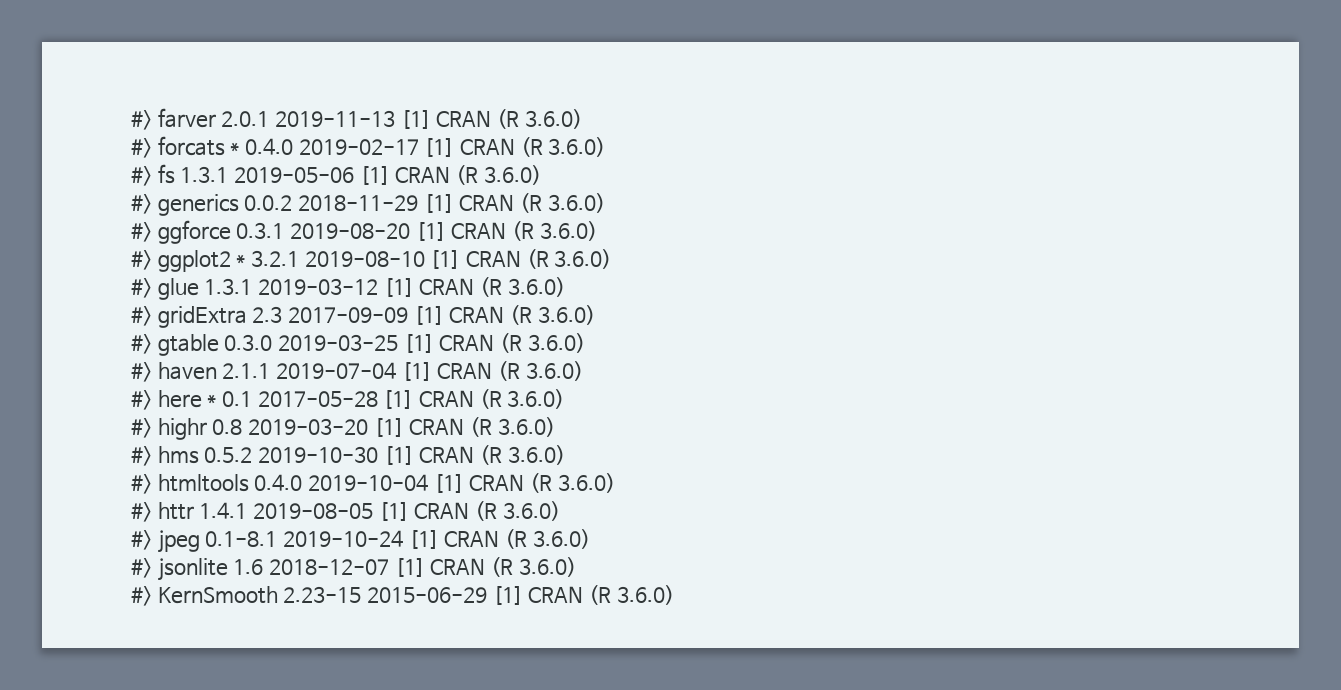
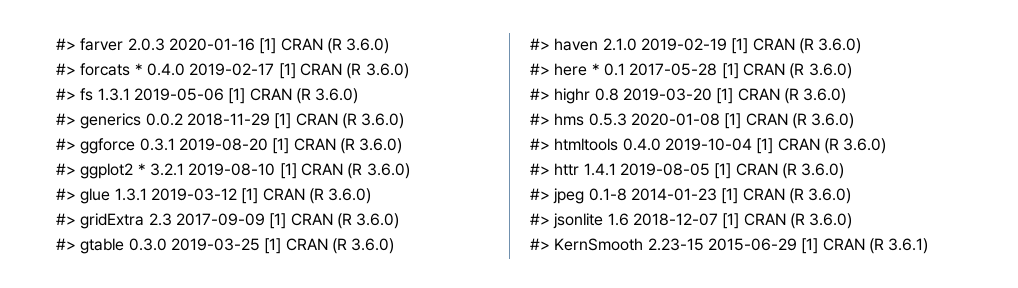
[221,110,396,127] 2.0.1 2019-11-13 -> [127,38,255,51] 2.0.3 2020-01-16
[222,362,397,379] 2.1.1 2019-07-04 -> [602,38,727,51] 2.1.0 2019-02-19
[204,446,379,463] 0.5.2 2019-10-30 -> [588,113,720,126] 0.5.3 2020-01-08
[205,530,404,547] 0.1-8.1 2019-10-24 -> [588,188,717,201] 0.1-8 2014-01-23
[616,585,674,605] 3.6.0) -> [888,238,929,254] 3.6.1)

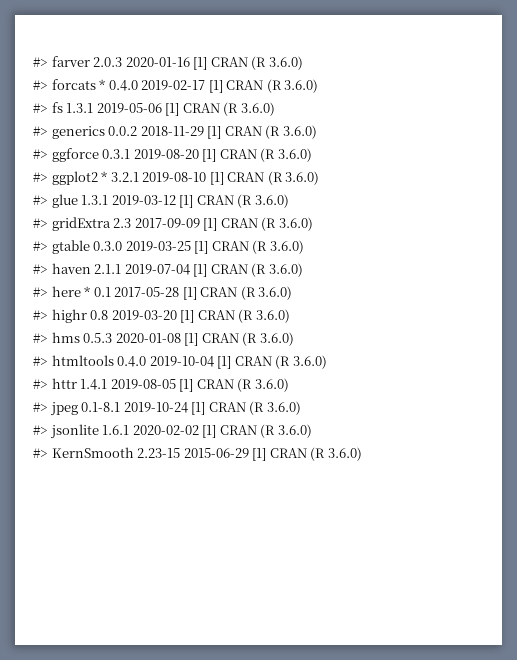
[602,38,727,51] 2.1.0 2019-02-19 -> [94,264,190,275] 2.1.1 2019-07-04
[588,188,717,201] 0.1-8 2014-01-23 -> [81,402,188,413] 0.1-8.1 2019-10-24
[607,213,718,226] 1.6 2018-12-07 -> [102,425,199,435] 1.6.1 2020-02-02
[888,238,929,254] 3.6.1) -> [327,447,362,461] 3.6.0)

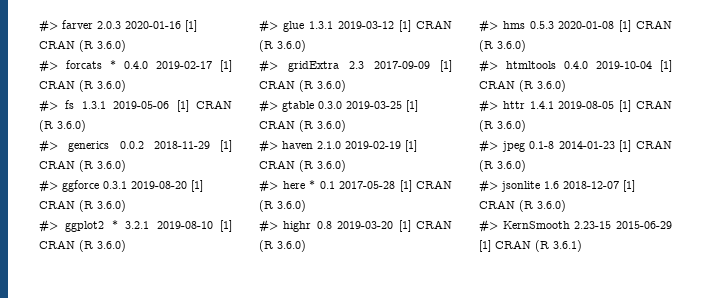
[94,264,190,275] 2.1.1 2019-07-04 -> [317,141,401,149] 2.1.0 2019-02-19
[81,402,188,413] 0.1-8.1 2019-10-24 -> [529,141,615,149] 0.1-8 2014-01-23
[102,425,199,435] 1.6.1 2020-02-02 -> [544,181,619,189] 1.6 2018-12-07
[327,447,362,461] 3.6.0) -> [553,240,582,252] 3.6.1)

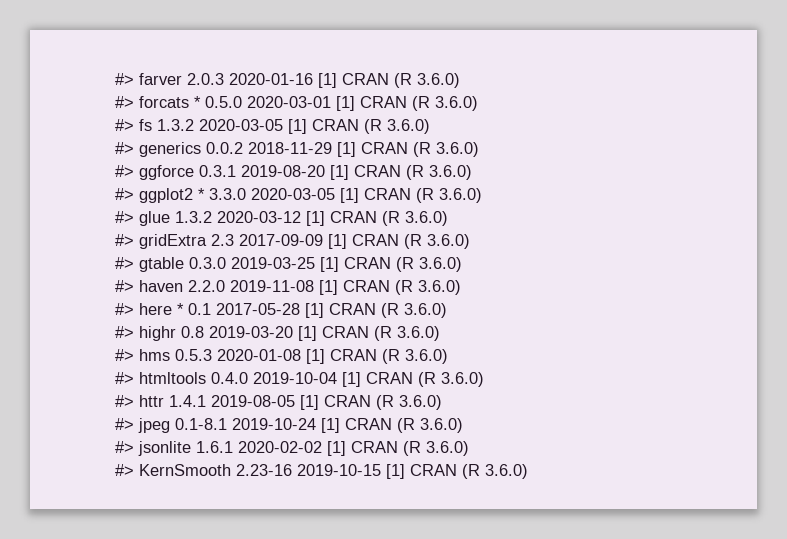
[124,61,212,69] 0.4.0 2019-02-17 -> [205,96,331,108] 0.5.0 2020-03-01
[81,101,170,109] 1.3.1 2019-05-06 -> [157,119,283,131] 1.3.2 2020-03-05
[125,221,213,229] 3.2.1 2019-08-10 -> [209,188,335,200] 3.3.0 2020-03-05
[309,21,394,29] 1.3.1 2019-03-12 -> [175,211,301,223] 1.3.2 2020-03-12
[317,141,401,149] 2.1.0 2019-02-19 -> [188,280,314,292] 2.2.0 2019-11-08
[529,141,615,149] 0.1-8 2014-01-23 -> [175,418,316,430] 0.1-8.1 2019-10-24
[544,181,619,189] 1.6 2018-12-07 -> [196,441,322,453] 1.6.1 2020-02-02
[574,221,672,229] [479,240,582,252] 2.23-15 2015-06-29 [1] CRAN (R 3.6.1) -> [236,464,528,479] 2.23-16 2019-10-15 [1] CRAN (R 3.6.0)

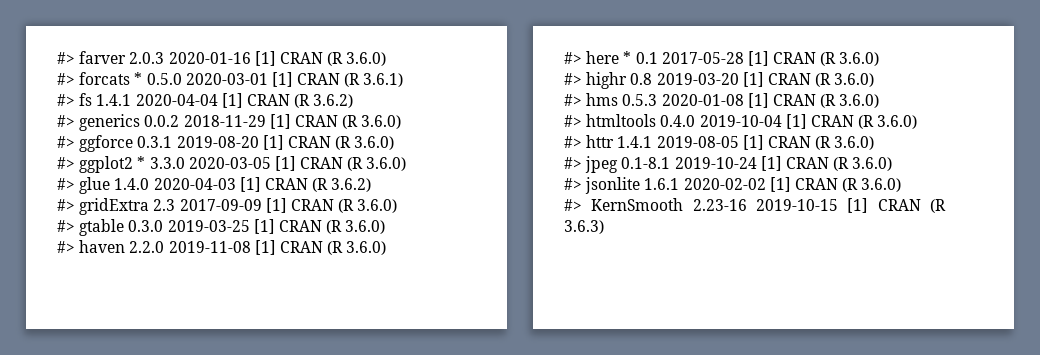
[435,96,478,111] 3.6.0) -> [363,73,404,87] 3.6.1)
[157,119,430,134] 1.3.2 2020-03-05 [1] CRAN (R 3.6.0) -> [96,93,354,108] 1.4.1 2020-04-04 [1] CRAN (R 3.6.2)
[175,211,448,226] 1.3.2 2020-03-12 [1] CRAN (R 3.6.0) -> [114,177,372,192] 1.4.0 2020-04-03 [1] CRAN (R 3.6.2)
[485,464,528,479] 3.6.0) -> [564,220,604,234] 3.6.3)

